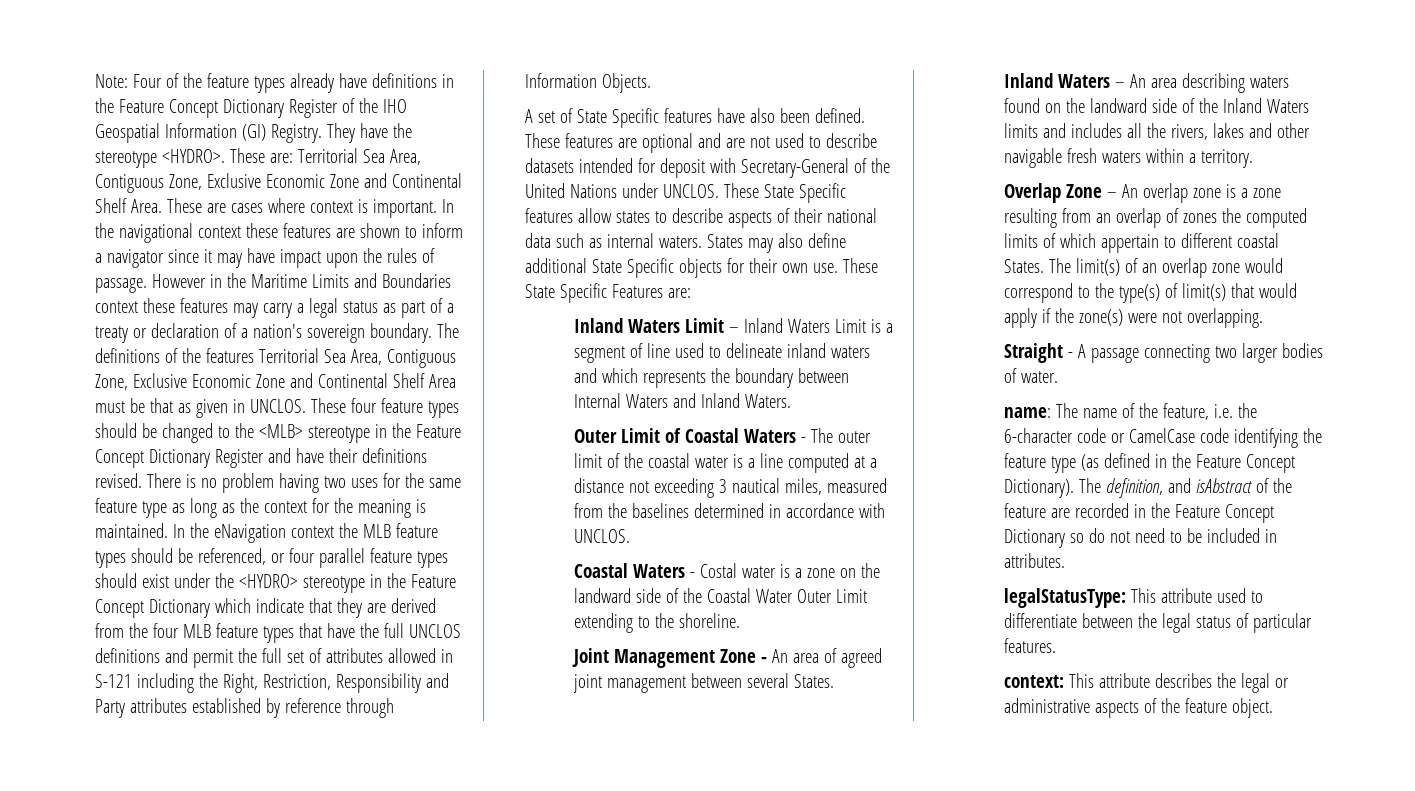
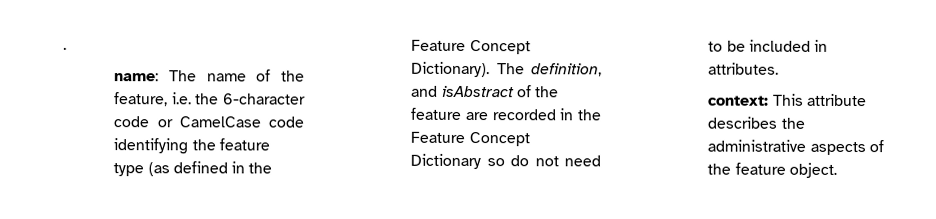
[95,73,455,93] [95,98,408,118] [95,123,413,143] [95,148,422,168] [95,173,463,193] [95,198,455,218] [95,223,464,243] [95,248,436,268] [95,273,452,293] [95,298,455,318] [95,323,460,343] [95,348,457,368] [95,373,457,390] [95,398,460,418] [95,423,462,443] [95,448,428,468] [95,473,462,493] [95,498,427,518] [95,523,439,543] [95,548,449,568] [95,573,457,593] [95,598,437,618] [95,623,462,643] [95,648,454,668] [95,673,450,693] [95,698,395,718] [525,73,652,93] [525,108,866,128] [525,133,878,153] [525,158,891,178] [525,183,847,203] [525,208,878,228] [525,233,847,253] [525,258,879,278] [525,283,692,303] [574,318,894,333] [574,343,871,363] [574,368,850,388] [574,393,792,408] [574,428,872,443] [574,453,878,473] [574,478,888,498] [574,503,886,518] [574,529,631,543] [574,563,881,578] [574,588,868,603] [574,613,741,633] [572,648,883,668] [573,673,835,693] [1004,73,1290,93] [1004,98,1310,113] [1004,123,1311,140] [1004,148,1254,168] [1004,183,1282,203] [1004,208,1308,228] [1004,233,1280,253] [1004,258,1284,278] [1004,283,1298,303] [1004,308,1264,328] [1004,343,1324,363] [1004,368,1059,383] Note: Four of the feature types already have definitions in the Feature Concept Dictionary Register of the IHO Geospatial Information (GI) Registry. They have the stereotype <HYDRO>. These are: Territorial Sea Area, Contiguous Zone, Exclusive Economic Zone and Continental Shelf Area. These are cases where context is important. In the navigational context these features are shown to inform a navigator since it may have impact upon the rules of passage. However in the Maritime Limits and Boundaries context these features may carry a legal status as part of a treaty or declaration of a nation's sovereign boundary. The definitions of the features Territorial Sea Area, Contiguous Zone, Exclusive Economic Zone and Continental Shelf Area must be that as given in UNCLOS. These four feature types should be changed to the <MLB> stereotype in the Feature Concept Dictionary Register and have their definitions revised. There is no problem having two uses for the same feature type as long as the context for the meaning is maintained. In the eNavigation context the MLB feature types should be referenced, or four parallel feature types should exist under the <HYDRO> stereotype in the Feature Concept Dictionary which indicate that they are derived from the four MLB feature types that have the full UNCLOS definitions and permit the full set of attributes allowed in S-121 including the Right, Restriction, Responsibility and Party attributes established by reference through Information Objects. // A set of State Specific features have also been defined. These features are optional and are not used to describe datasets intended for deposit with Secretary-General of the United Nations under UNCLOS. These State Specific features allow states to describe aspects of their national data such as internal waters. States may also define additional State Specific objects for their own use. These State Specific Features are: // Inland Waters Limit – Inland Waters Limit is a segment of line used to delineate inland waters and which represents the boundary between Internal Waters and Inland Waters. // Outer Limit of Coastal Waters - The outer limit of the coastal water is a line computed at a distance not exceeding 3 nautical miles, measured from the baselines determined in accordance with UNCLOS. // Coastal Waters - Costal water is a zone on the landward side of the Coastal Water Outer Limit extending to the shoreline. // Joint Management Zone - An area of agreed joint management between several States. // Inland Waters – An area describing waters found on the landward side of the Inland Waters limits and includes all the rivers, lakes and other navigable fresh waters within a territory. // Overlap Zone – An overlap zone is a zone resulting from an overlap of zones the computed limits of which appertain to different coastal States. The limit(s) of an overlap zone would correspond to the type(s) of limit(s) that would apply if the zone(s) were not overlapping. // Straight - A passage connecting two larger bodies of water. -> [63,46,68,50] .
[1004,588,1264,608] [1004,613,1313,633] [1004,638,1057,653] // legalStatusType: This attribute used to differentiate between the legal status of particular features. -> (780, 68) none
[1241,673,1290,693] legal or -> (805, 123) none

